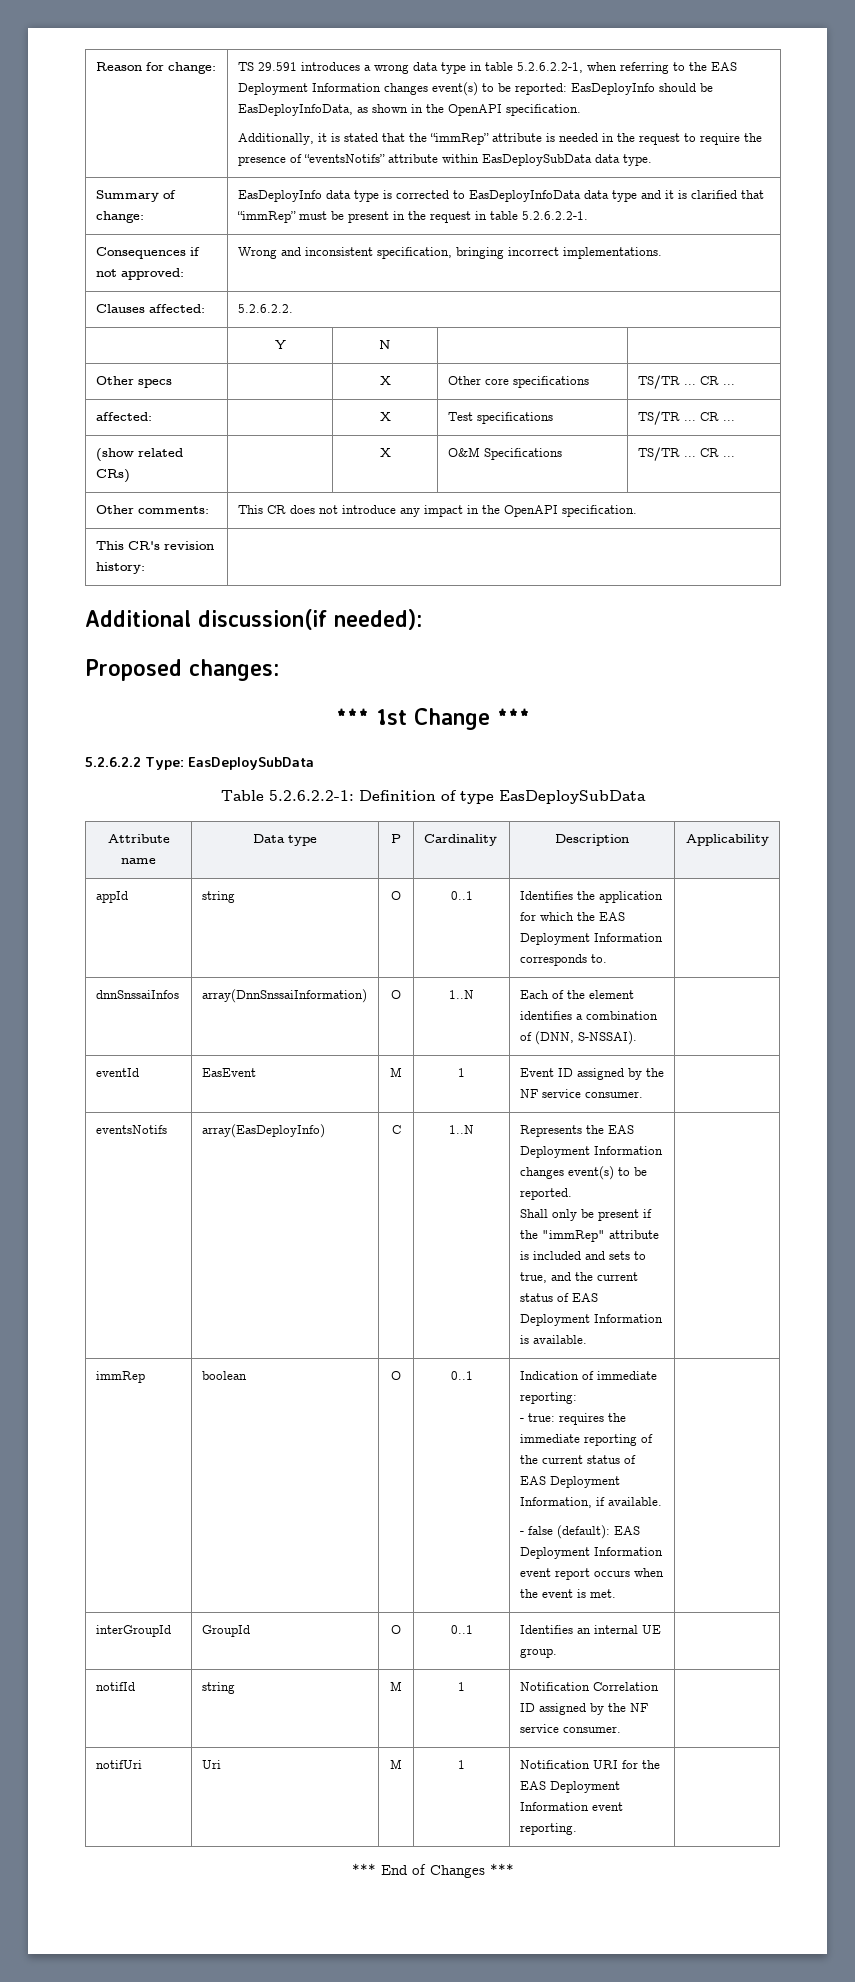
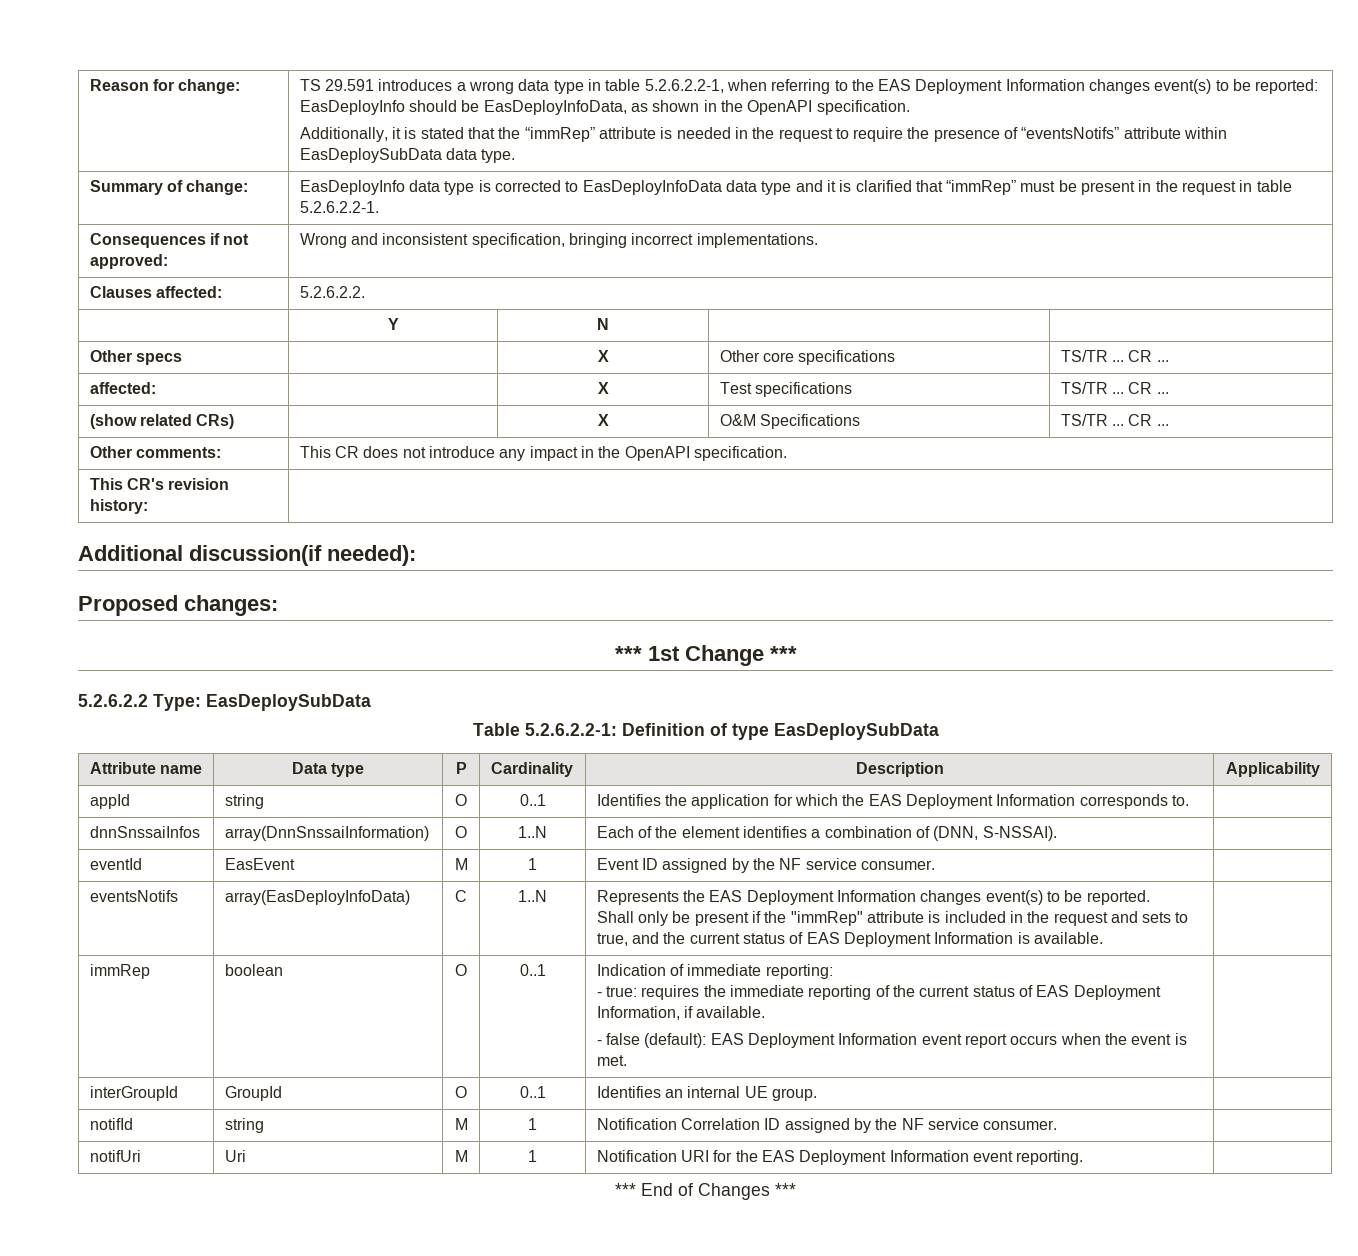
[201,1124,325,1138] array(EasDeployInfo) -> [224,890,410,905] array(EasDeployInfoData)
(581, 1255) none -> [1009,911,1108,926] in the request

